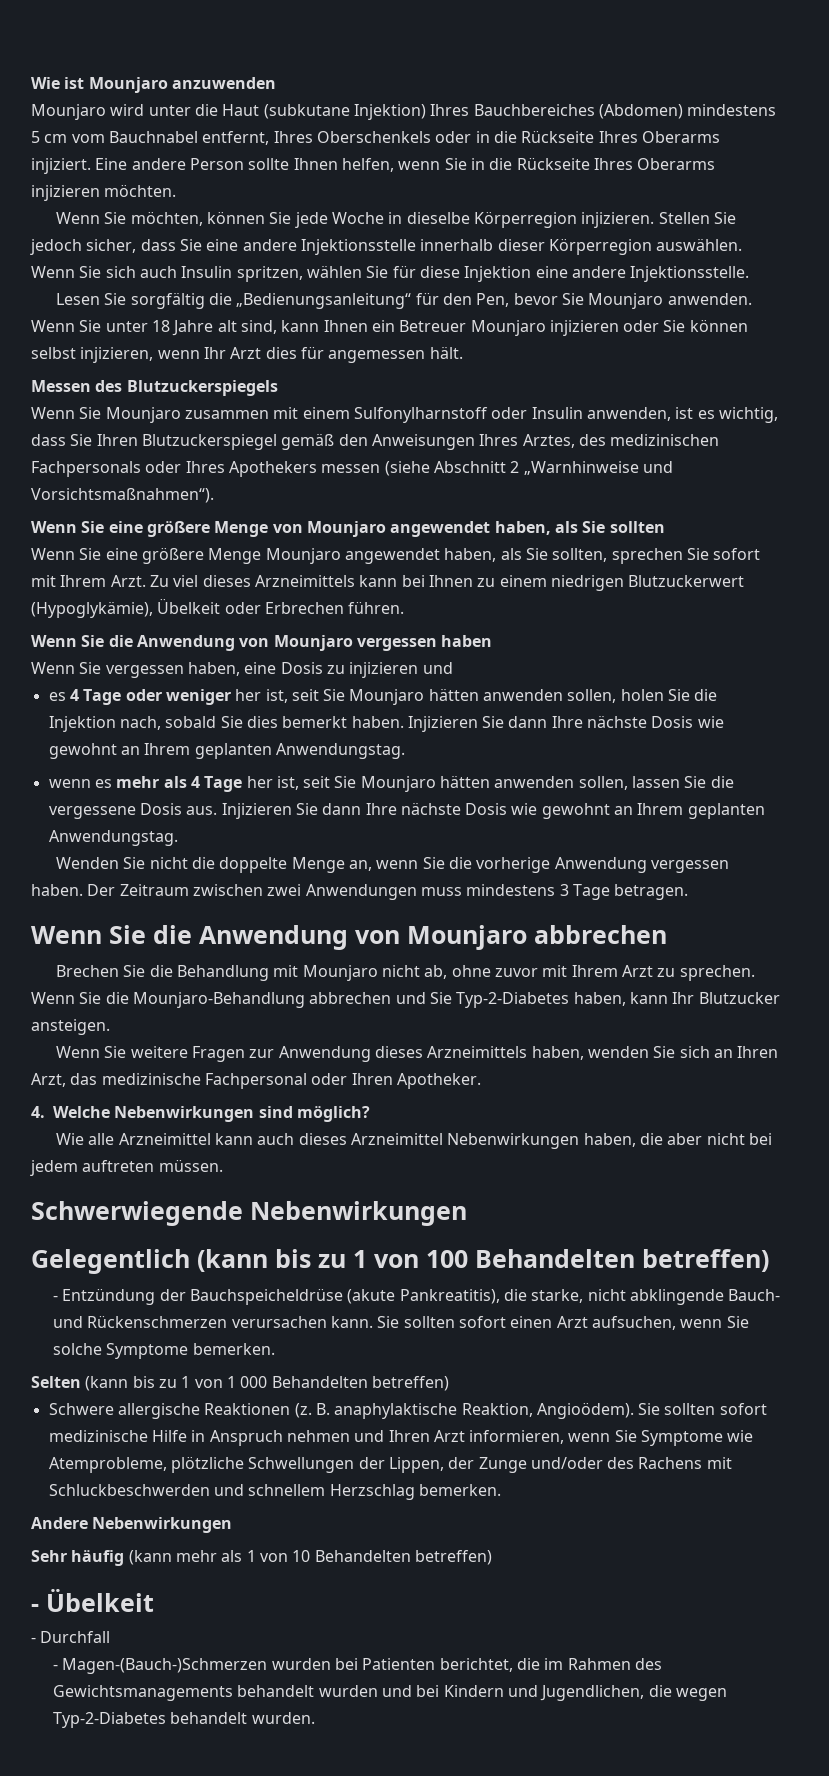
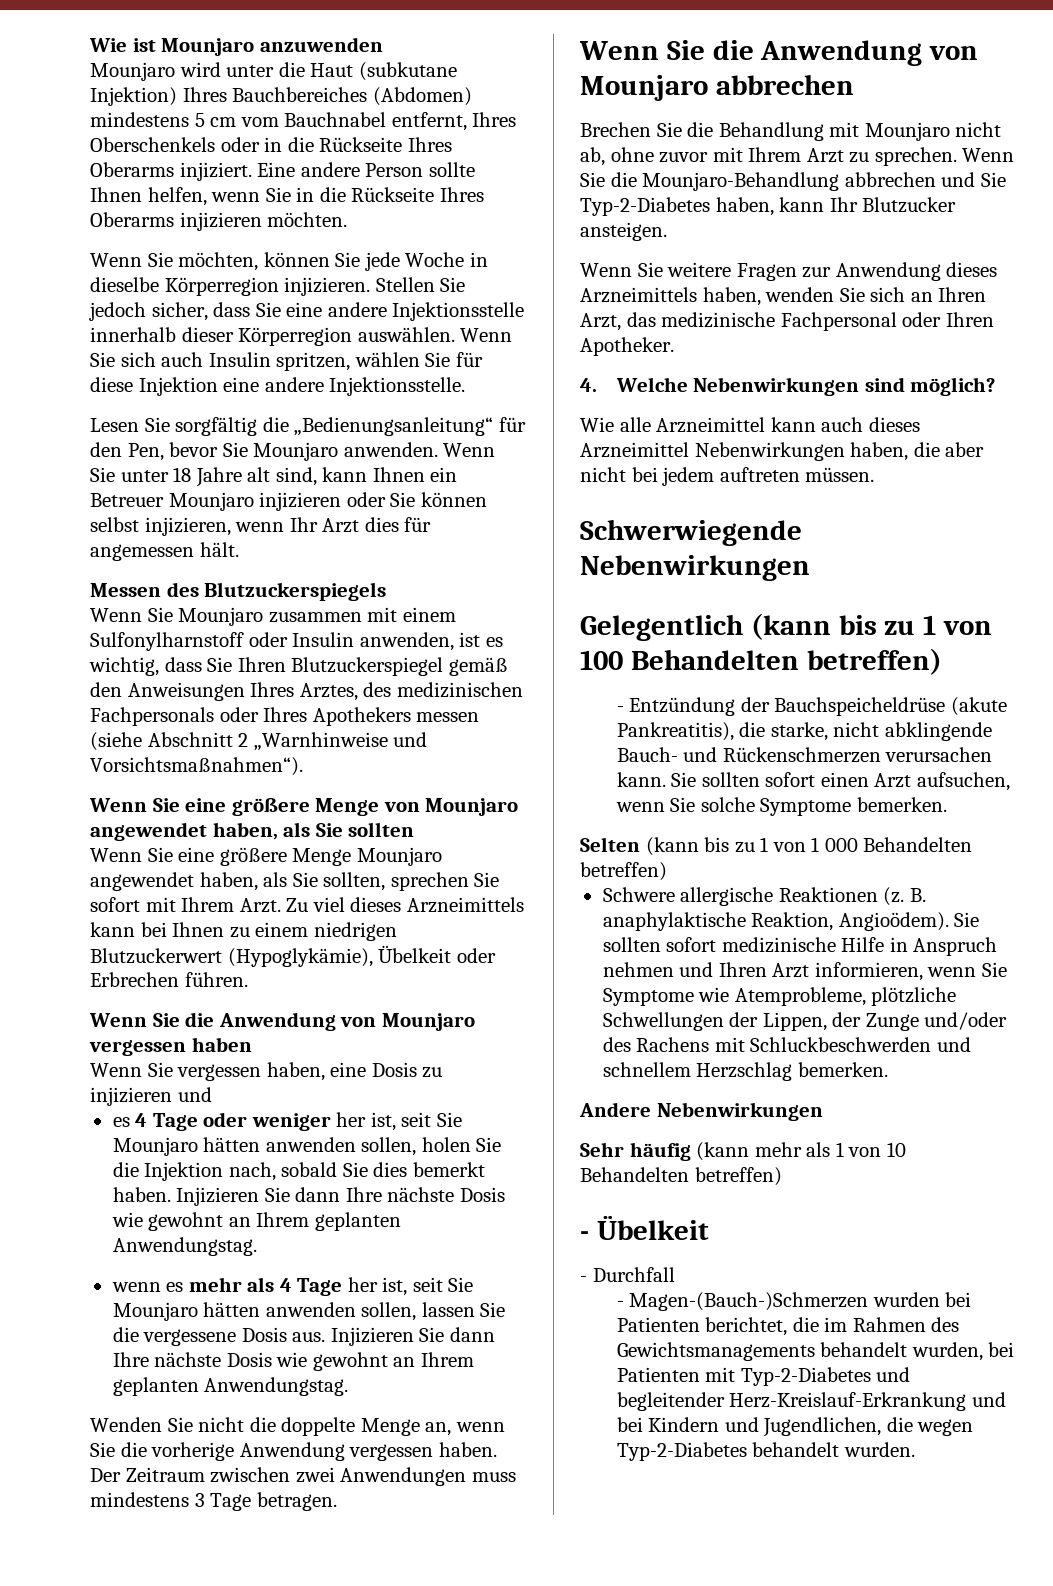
[318,1685,378,1697] wurden -> [911,1342,1015,1361] [616,1367,911,1386] [616,1392,967,1411] wurden, bei Patienten mit Typ-2-Diabetes und begleitender Herz-Kreislauf-Erkrankung

